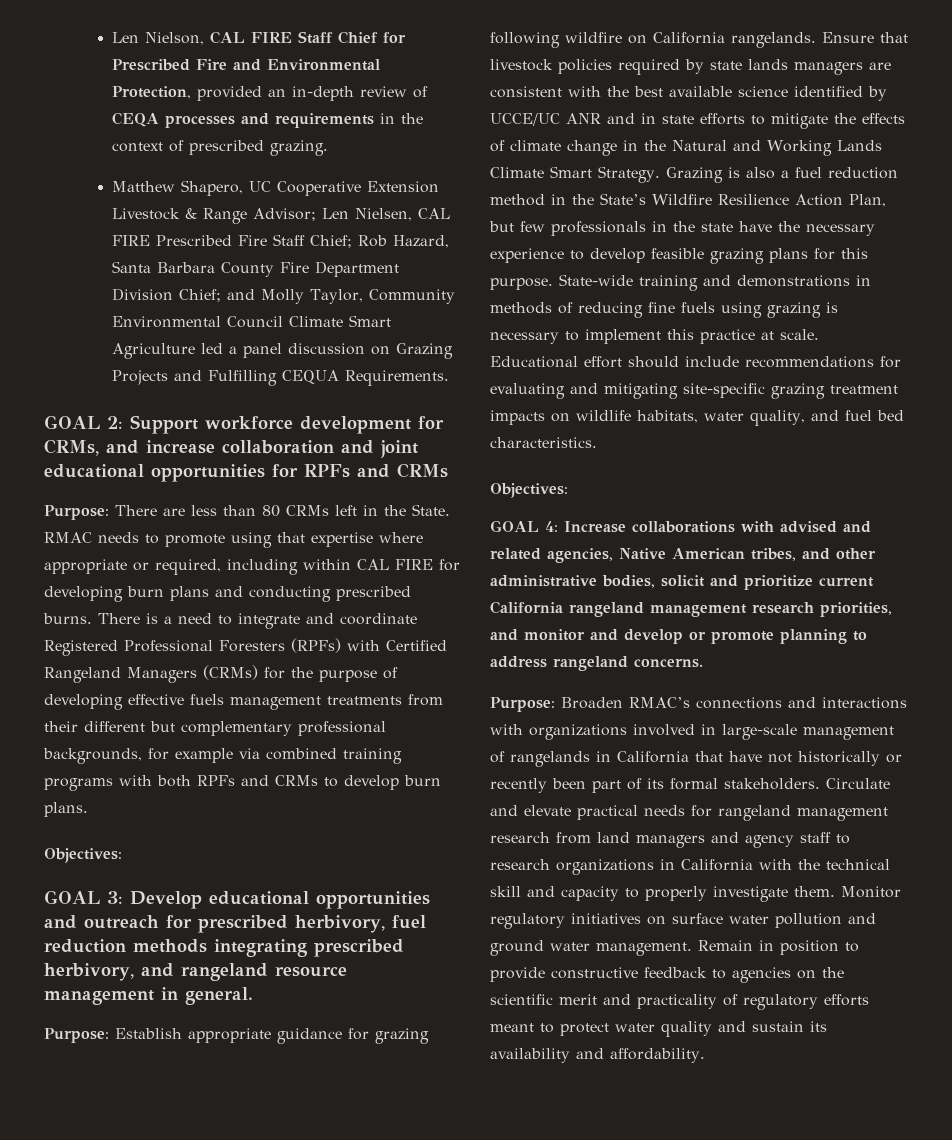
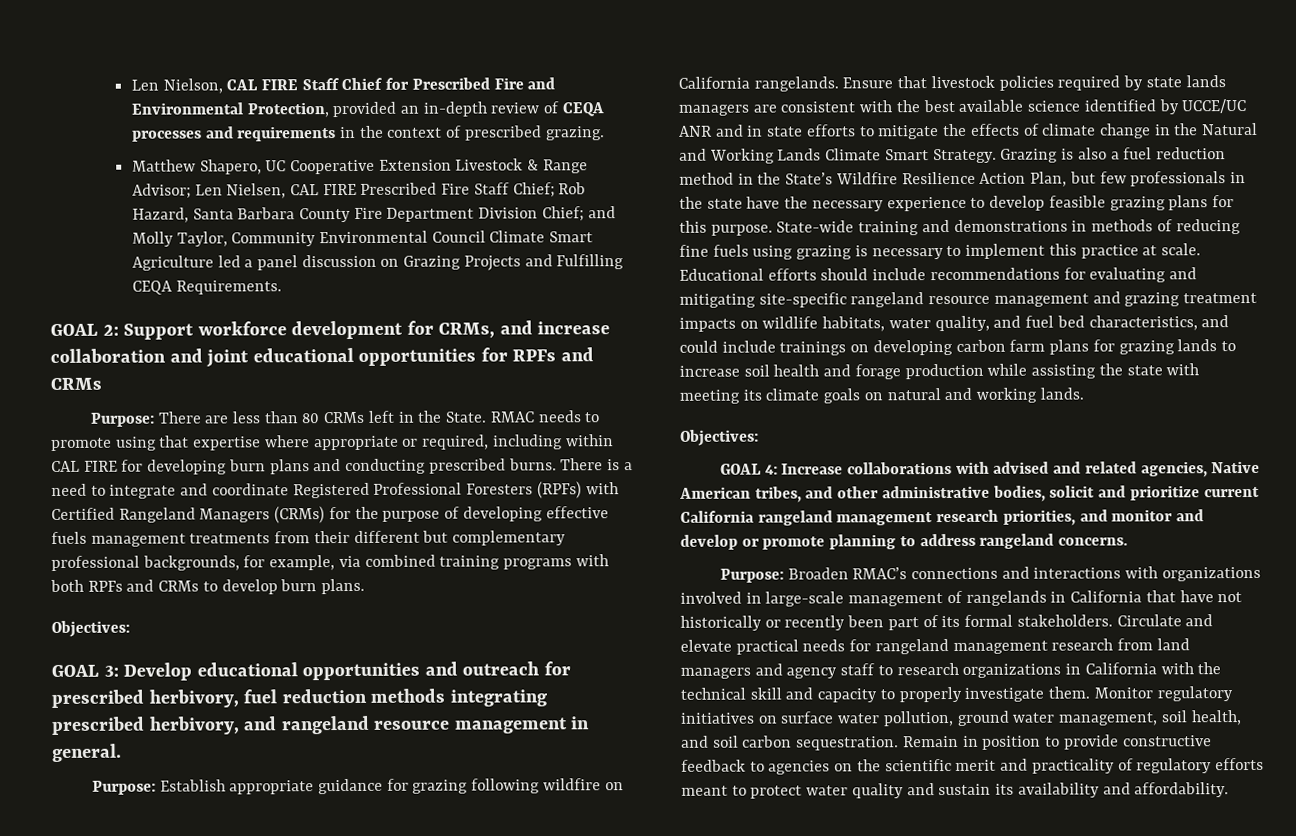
[282,370,340,384] CEQUA -> [131,280,173,295] CEQA
[175,748,233,763] example -> [269,555,336,571] example,
[584,356,622,368] effort -> [767,268,817,281] efforts
(765, 390) none -> [850,291,1121,308] rangeland resource management and
[490,437,597,448] characteristics. -> [1088,315,1230,331] [679,339,1236,356] [679,363,1200,380] [679,387,1084,404] characteristics, and could include trainings on developing carbon farm plans for grazing lands to increase soil health and forage production while assisting the state with meeting its climate goals on natural and working lands.
[775,913,876,928] [490,940,692,956] pollution and ground water management. -> [882,710,1242,727] [681,735,900,751] pollution, ground water management, soil health, and soil carbon sequestration.

